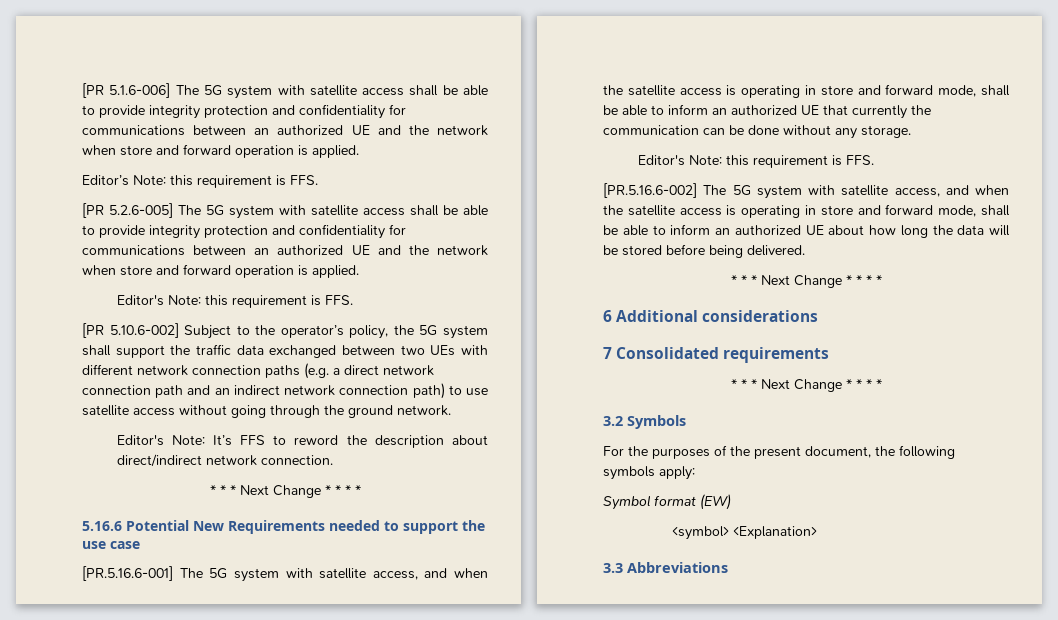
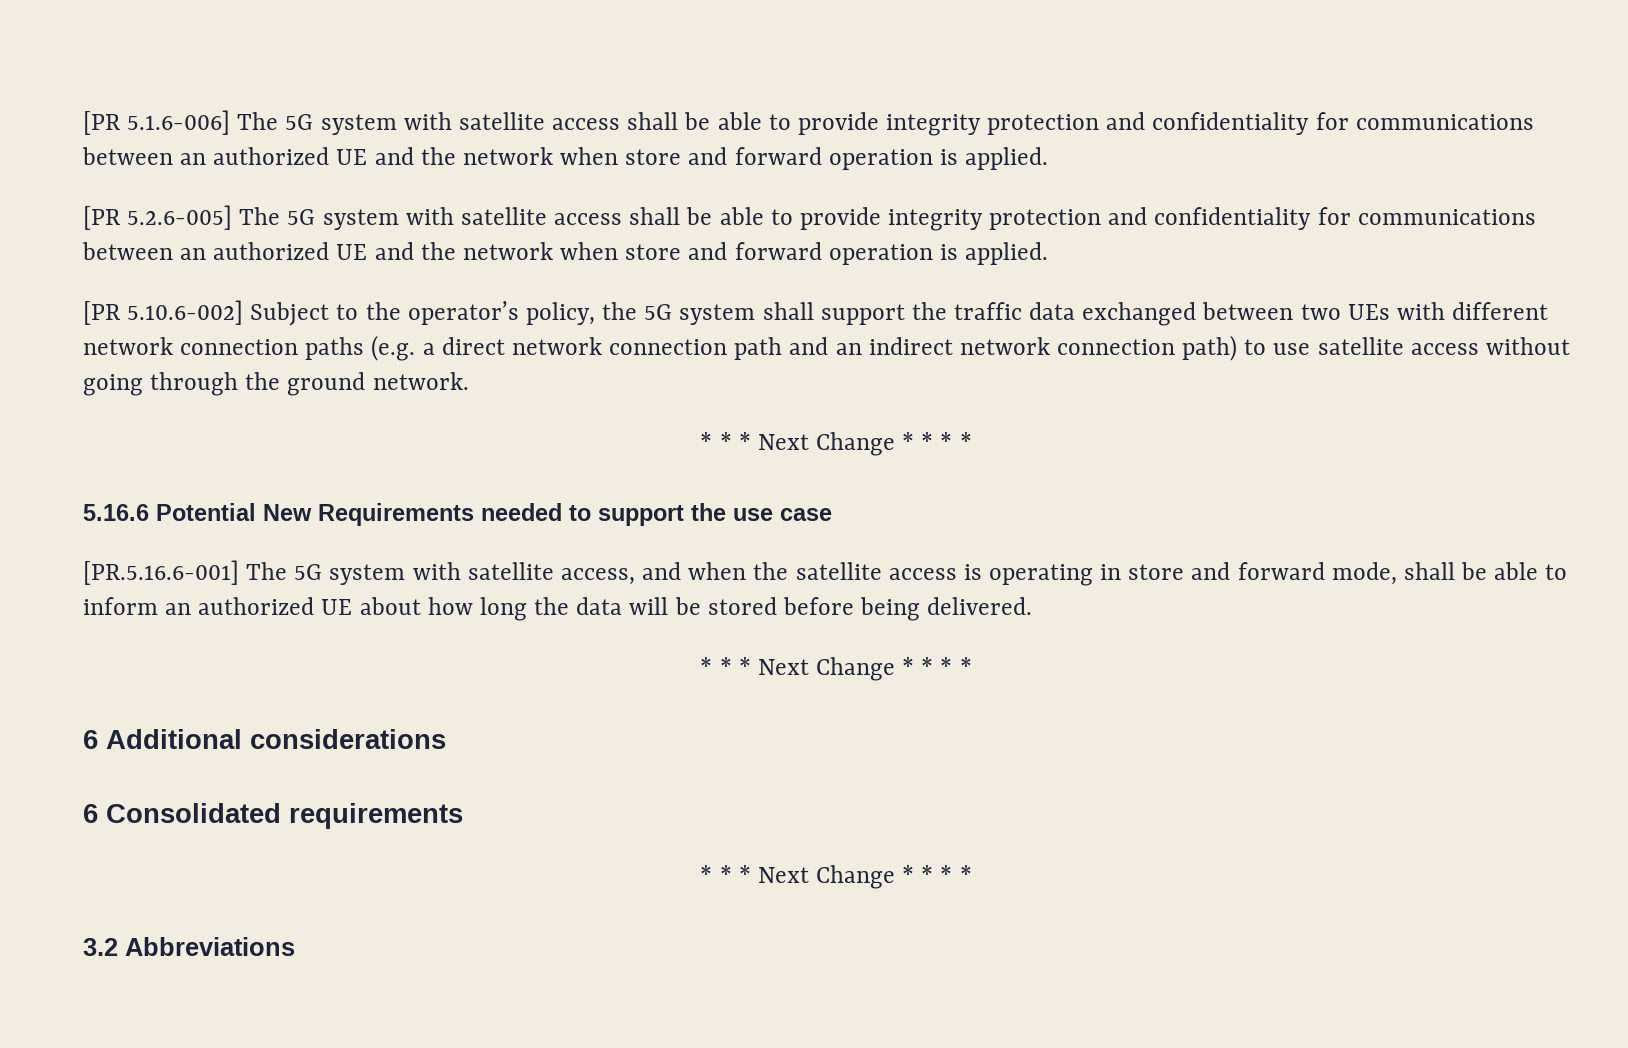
[82,175,318,188] // Editor’s Note: this requirement is FFS. -> (1049, 158) none
[116,295,353,308] // Editor's Note: this requirement is FFS. -> (1049, 253) none
[116,435,489,448] [116,454,333,467] // Editor's Note: It’s FFS to reword the description about direct/indirect network connection. -> (469, 381) none
[823,105,931,119] [603,125,911,139] [637,155,874,168] [603,183,1009,199] [603,204,1010,218] [603,224,824,236] that currently the communication can be done without any storage. // Editor's Note: this requirement is FFS. // [PR.5.16.6-002] The 5G system with satellite access, and when the satellite access is operating in store and forward mode, shall be able to inform an authorized UE -> (353, 607) none
[603,347,612,359] 7 -> [83,804,98,823] 6
[627,415,686,429] [603,445,955,459] [603,466,695,480] [603,494,731,510] [672,526,818,540] [603,563,623,573] Symbols // For the purposes of the present document, the following symbols apply: // Symbol format (EW) // <symbol> <Explanation> // 3.3 -> (118, 947) none

